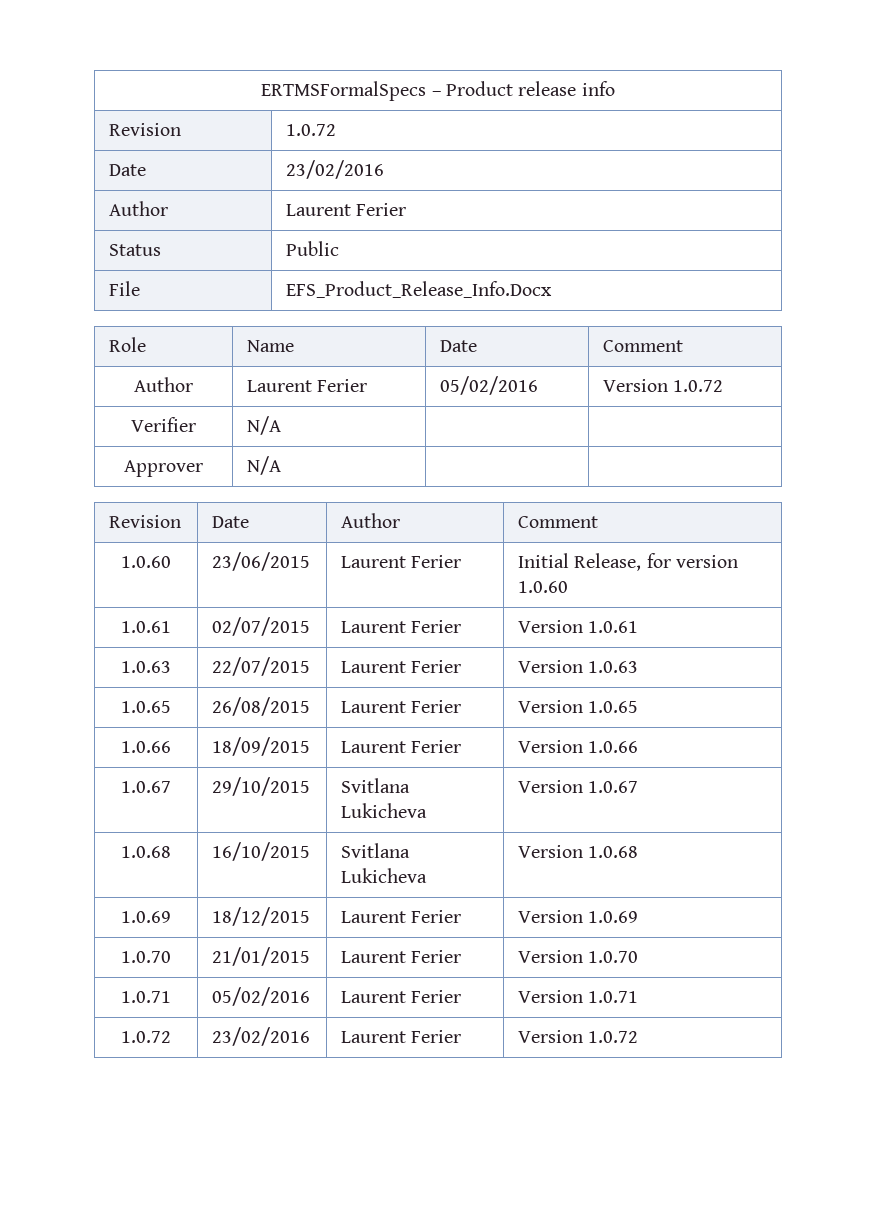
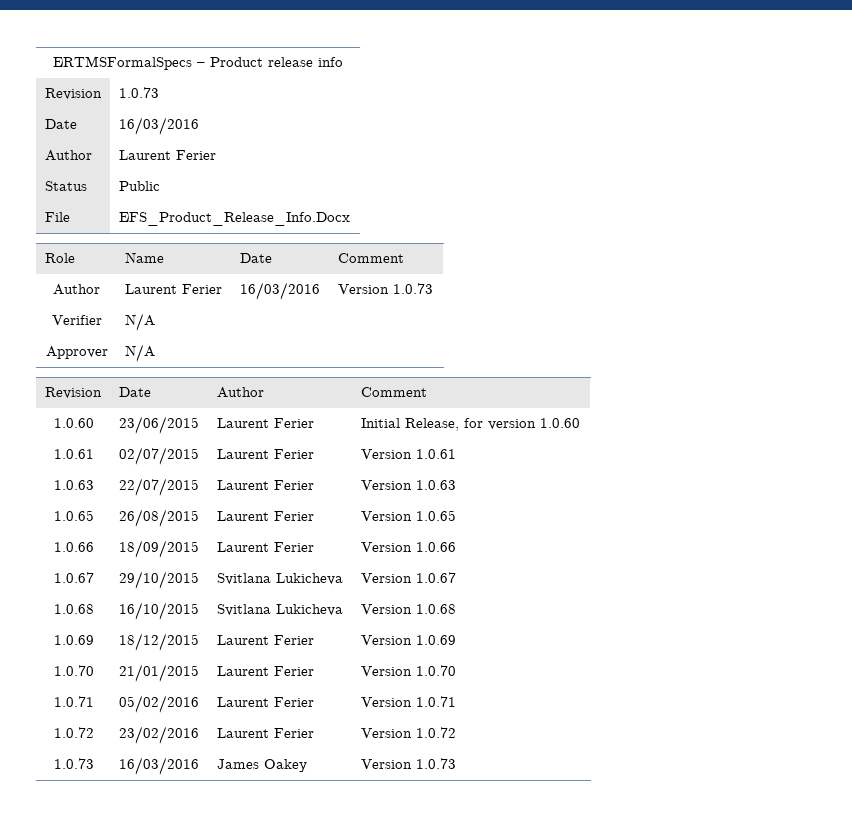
[286,124,337,136] [109,164,147,176] [286,160,385,179] 1.0.72 // Date | 23/02/2016 -> [118,87,159,98] [44,119,77,129] [118,117,199,135] 1.0.73 // Date | 16/03/2016
[440,376,539,395] [603,379,724,392] 05/02/2016 | Version 1.0.72 -> [239,282,320,300] [337,283,433,294] 16/03/2016 | Version 1.0.73
(639, 1037) none -> [53,758,94,769] [118,757,199,775] [216,759,307,772] [360,758,456,769] // 1.0.73 | 16/03/2016 | James Oakey | Version 1.0.73

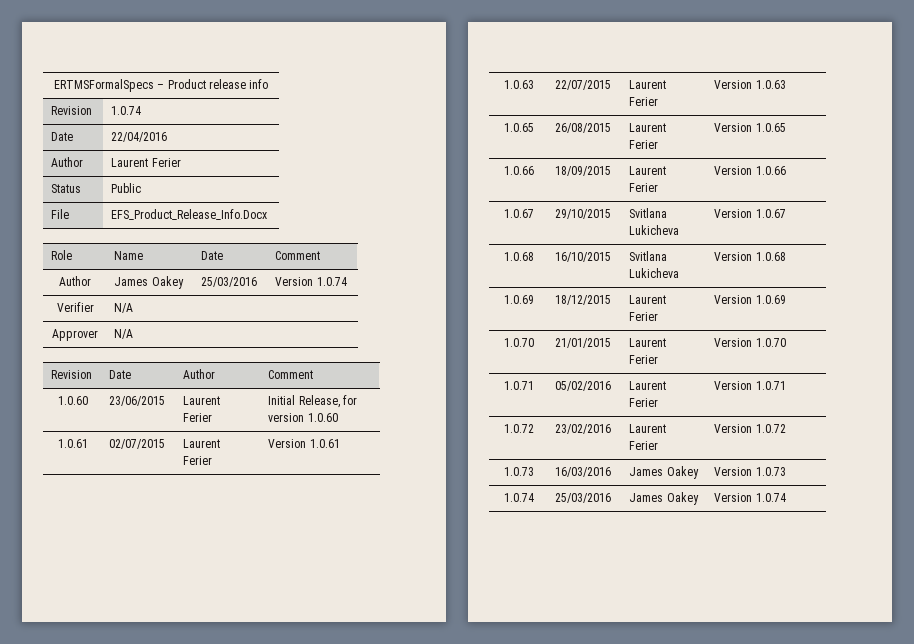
[118,87,159,98] [44,119,77,129] [118,117,199,135] 1.0.73 // Date | 16/03/2016 -> [111,106,142,115] [51,132,74,141] [111,132,168,142] 1.0.74 // Date | 22/04/2016
[124,284,222,294] [239,282,320,300] [337,283,433,294] Laurent Ferier | 16/03/2016 | Version 1.0.73 -> [114,276,184,289] [201,277,258,287] [275,277,347,286] James Oakey | 25/03/2016 | Version 1.0.74
(456, 763) none -> [503,493,534,502] [555,493,612,503] [629,492,699,505] [714,493,786,502] // 1.0.74 | 25/03/2016 | James Oakey | Version 1.0.74

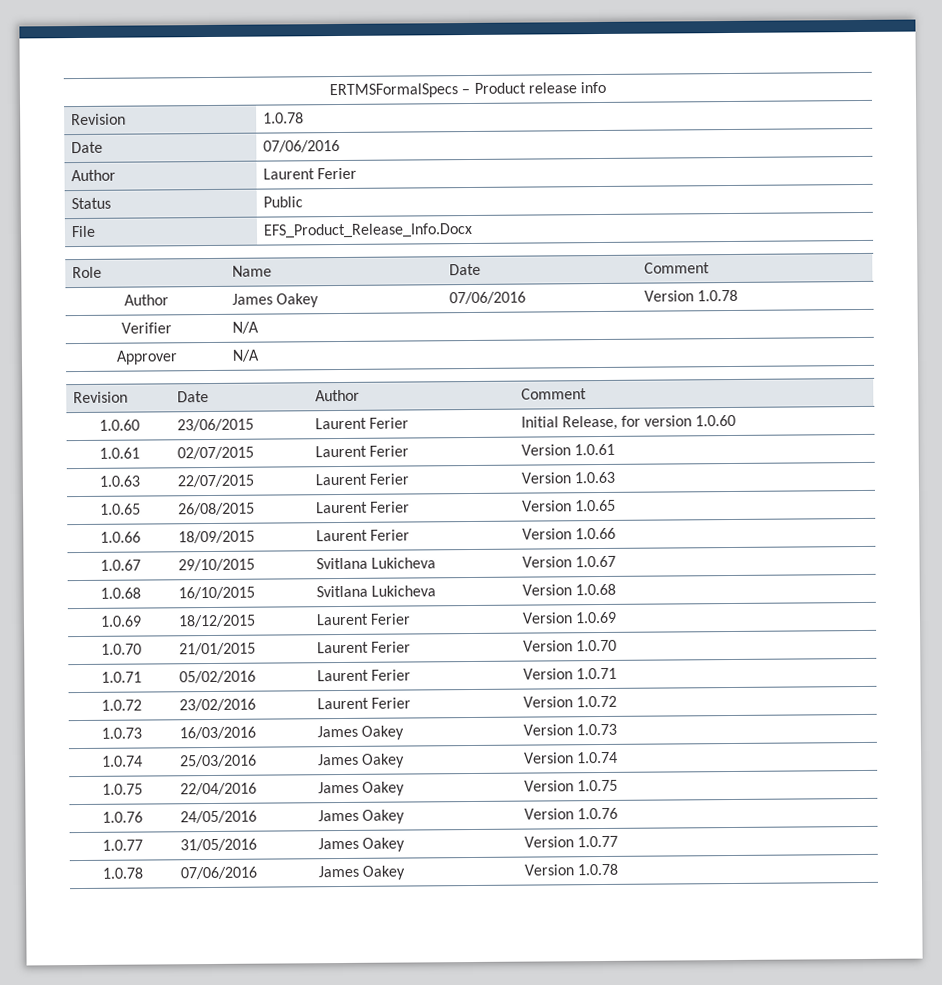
[111,106,142,115] [51,132,74,141] [111,132,168,142] 1.0.74 // Date | 22/04/2016 -> [262,112,304,124] [70,141,103,154] [262,140,340,153] 1.0.78 // Date | 07/06/2016
[201,277,258,287] [275,277,347,286] 25/03/2016 | Version 1.0.74 -> [448,291,526,305] [643,289,738,302] 07/06/2016 | Version 1.0.78
(786, 497) none -> [101,783,143,795] [179,782,257,796] [317,781,405,796] [523,779,618,792] [101,811,143,823] [179,810,257,824] [317,809,405,824] [523,807,618,820] [101,839,143,851] [179,838,257,852] [317,837,405,852] [523,835,618,848] [101,867,143,879] [179,866,257,880] [317,865,405,880] [523,863,618,876] // 1.0.75 | 22/04/2016 | James Oakey | Version 1.0.75 // 1.0.76 | 24/05/2016 | James Oakey | Version 1.0.76 // 1.0.77 | 31/05/2016 | James Oakey | Version 1.0.77 // 1.0.78 | 07/06/2016 | James Oakey | Version 1.0.78

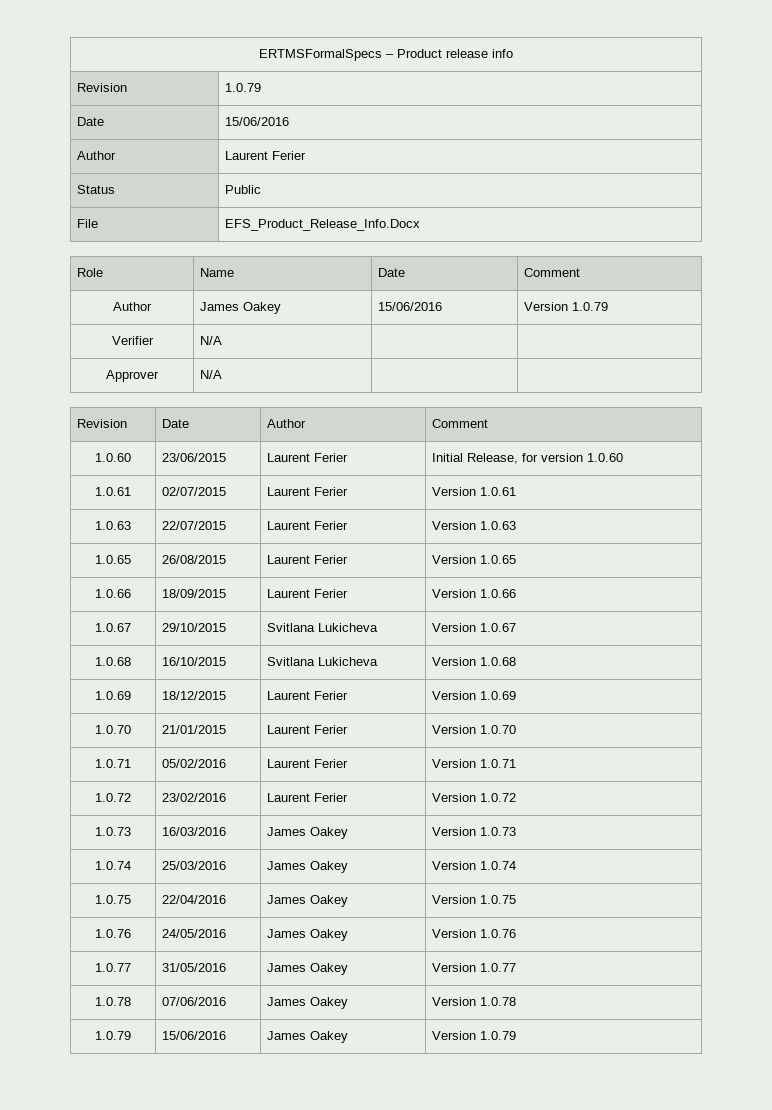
[262,112,304,124] [70,141,103,154] [262,140,340,153] 1.0.78 // Date | 07/06/2016 -> [224,83,261,92] [76,117,104,126] [224,117,289,126] 1.0.79 // Date | 15/06/2016
[448,291,526,305] [643,289,738,302] 07/06/2016 | Version 1.0.78 -> [377,302,442,311] [523,302,608,311] 15/06/2016 | Version 1.0.79
(618, 869) none -> [95,1031,131,1040] [161,1031,226,1040] [266,1031,348,1043] [431,1031,516,1040] // 1.0.79 | 15/06/2016 | James Oakey | Version 1.0.79

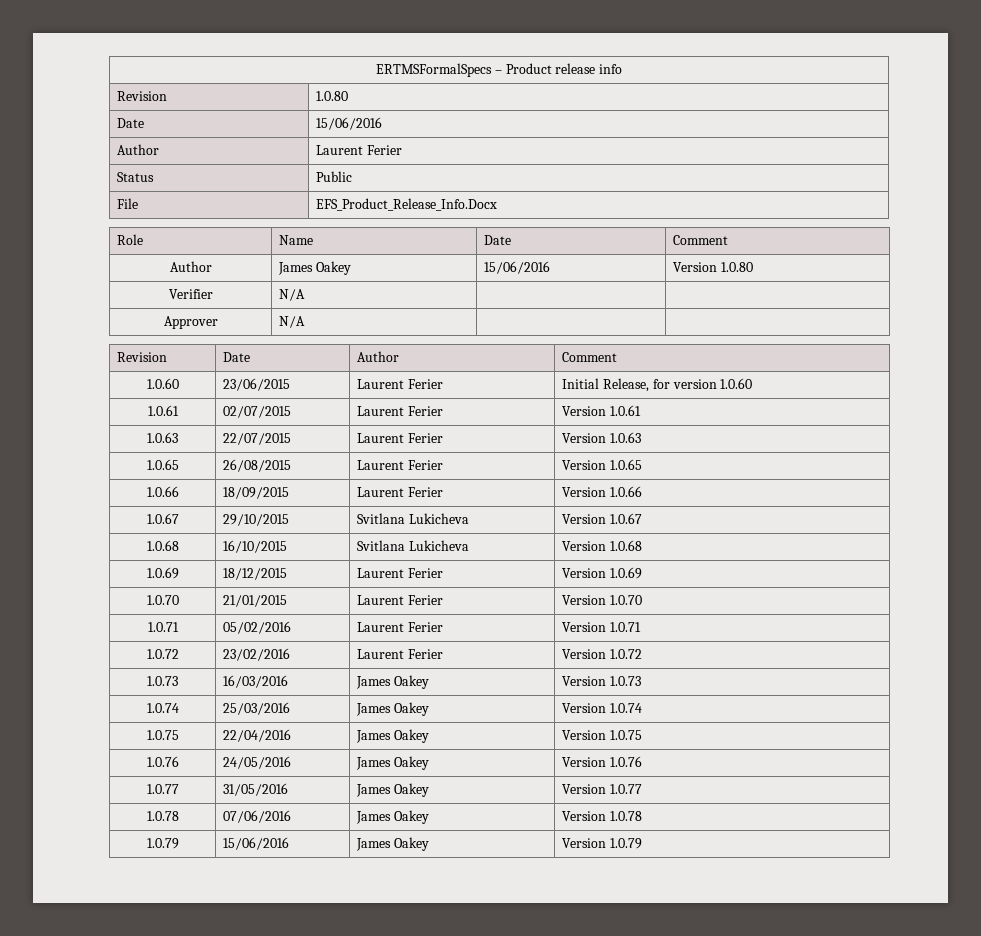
[224,83,261,92] 1.0.79 -> [316,91,349,101] 1.0.80
[571,302,608,311] 1.0.79 -> [720,262,753,272] 1.0.80

